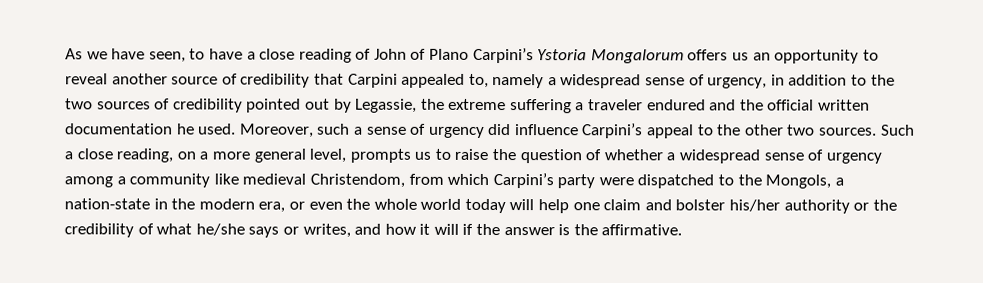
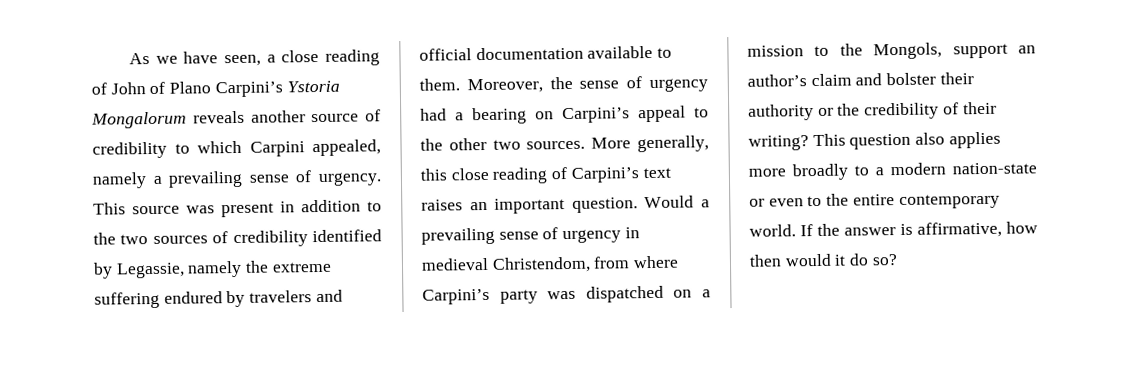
[189,48,243,60] to have -> (261, 60) none
[687,49,879,64] [65,73,489,88] offers us an opportunity to reveal another source of credibility that Carpini appealed to, -> [192,109,381,124] [92,139,381,159] reveals another source of credibility to which Carpini appealed,
[560,74,768,89] widespread sense of urgency, -> [168,170,382,188] [93,202,274,218] prevailing sense of urgency. This source was present
[246,98,330,113] pointed out -> [312,229,382,243] identified
(418, 105) none -> [187,260,243,278] namely
[575,99,871,111] [65,123,579,138] a traveler endured and the official written documentation he used. Moreover, such a sense of urgency did influence -> [163,289,343,308] [419,45,673,61] [419,76,708,94] [420,107,554,125] endured by travelers and official documentation available to them. Moreover, the sense of urgency had a bearing on
[880,124,915,136] [64,148,882,164] [64,173,239,188] Such a close reading, on a more general level, prompts us to raise the question of whether a widespread sense of urgency among a community like -> [591,135,709,153] [420,166,671,184] [421,195,710,214] [421,227,640,245] More generally, this close reading of Carpini’s text raises an important question. Would a prevailing sense of urgency in
[447,173,490,185] which -> [633,255,680,269] where
[598,174,844,189] [64,198,600,214] were dispatched to the Mongols, a nation-state in the modern era, or even the whole world today will help one -> [547,285,711,303] [747,42,1036,60] [747,74,807,87] was dispatched on a mission to the Mongols, support an author’s
[729,199,781,212] his/her -> [939,72,974,85] their
[156,223,683,238] what he/she says or writes, and how it will if the answer is the affirmative. -> [962,101,997,115] [748,131,1001,151] [748,162,1037,181] [749,193,1000,210] [749,221,1038,238] [749,253,898,267] their writing? This question also applies more broadly to a modern nation-state or even to the entire contemporary world. If the answer is affirmative, how then would it do so?

